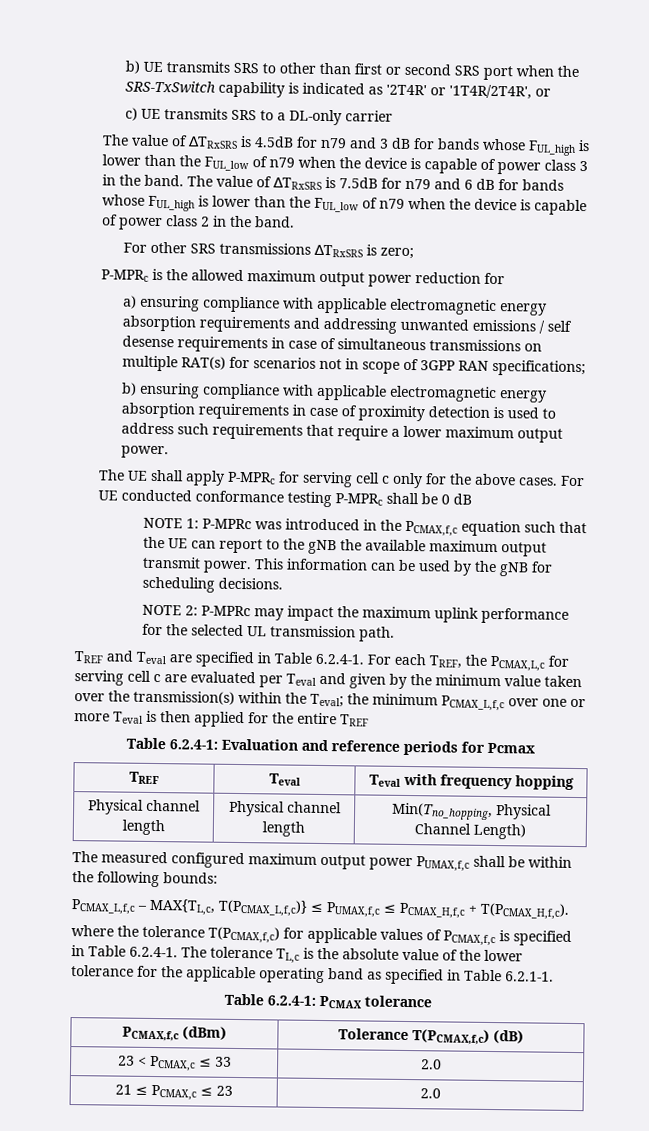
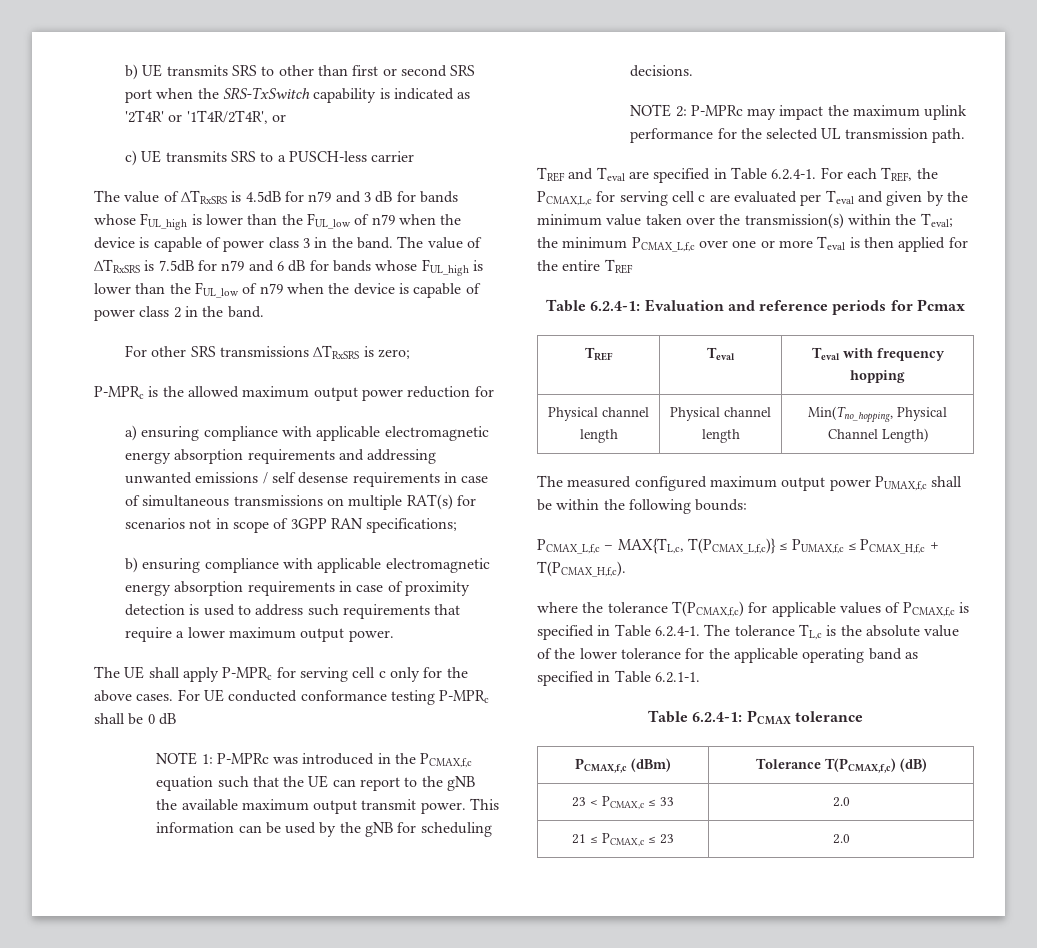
[289,109,343,126] DL-only -> [289,151,368,162] PUSCH-less

